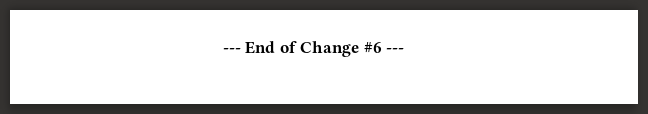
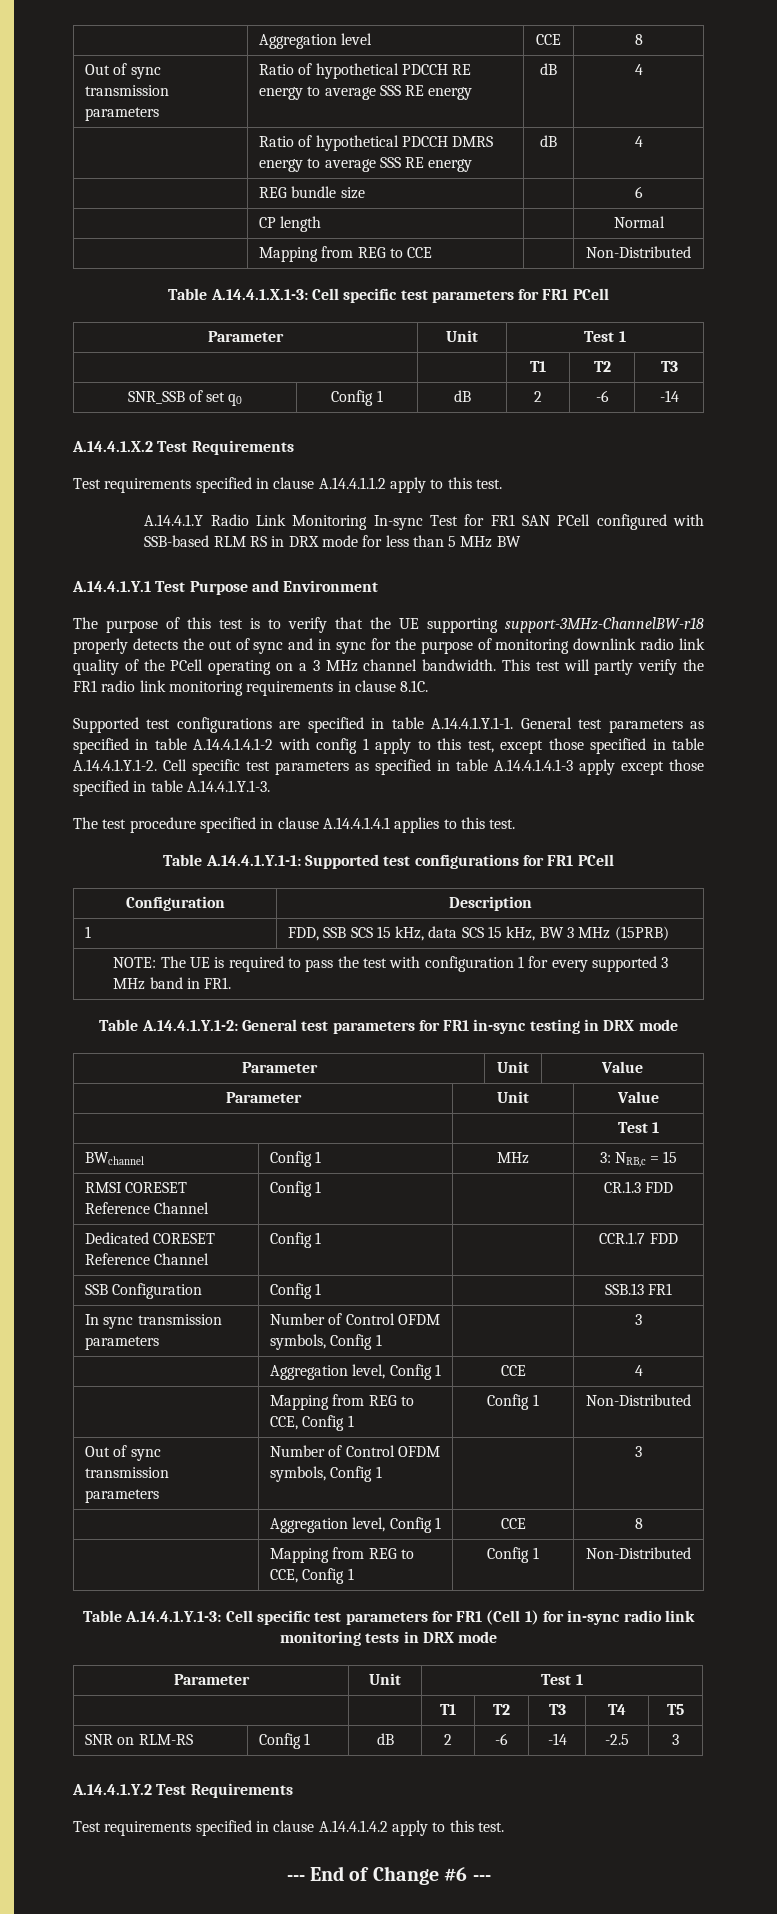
(222, 50) none -> [258,33,373,49] [536,34,561,45] [634,34,643,45] [84,63,161,79] [84,85,169,96] [84,107,159,121] [258,63,472,79] [258,85,473,100] [540,63,557,75] [634,64,643,75] [258,135,494,151] [258,157,473,172] [540,135,557,147] [634,136,643,147] [258,186,365,199] [634,186,643,198] [258,216,322,232] [613,216,665,228] [258,246,433,262] [586,246,691,258] [168,288,609,303] [208,331,284,342] [446,330,478,342] [584,331,626,342] [530,361,546,372] [593,361,611,372] [660,361,678,372] [127,390,243,406] [331,390,383,406] [453,390,471,402] [534,391,542,402] [595,390,609,402] [659,390,679,402] [72,440,294,455] [73,477,502,493] [144,514,704,530] [144,535,521,548] [72,580,379,595] [73,617,704,633] [73,638,705,654] [73,659,704,675] [73,680,429,696] [73,717,704,733] [73,738,705,754] [73,759,704,775] [73,780,270,796] [73,817,516,833] [163,854,614,869] [125,896,225,911] [448,896,532,911] [84,926,91,938] [287,926,669,941] [113,956,669,972] [113,977,232,990] [99,1019,678,1034] [241,1062,318,1073] [497,1061,529,1073] [600,1061,643,1073] [225,1092,302,1103] [497,1091,529,1103] [617,1091,659,1103] [617,1122,660,1133] [84,1152,144,1165] [269,1151,322,1167] [497,1152,529,1164] [599,1151,678,1167] [84,1182,188,1193] [84,1202,210,1214] [269,1181,322,1197] [603,1181,674,1193] [84,1232,216,1244] [84,1253,210,1265] [269,1232,322,1248] [599,1232,678,1244] [84,1283,203,1299] [269,1283,322,1299] [604,1283,673,1295] [84,1314,222,1329] [84,1336,159,1350] [269,1313,440,1325] [269,1334,382,1350] [635,1314,642,1325] [269,1364,441,1380] [500,1365,526,1376] [634,1365,643,1376] [269,1394,414,1410] [269,1415,354,1431] [487,1394,539,1410] [586,1394,691,1406] [84,1445,161,1461] [84,1467,169,1478] [84,1489,159,1503] [269,1445,440,1457] [269,1466,382,1482] [635,1446,642,1457] [269,1517,441,1533] [500,1518,526,1529] [634,1518,643,1529] [269,1547,414,1563] [269,1568,354,1584] [487,1547,539,1563] [586,1547,691,1559] [82,1610,696,1625] [279,1631,498,1646] [173,1674,250,1685] [369,1673,401,1685] [541,1674,583,1685] [440,1704,456,1715] [493,1704,510,1715] [548,1704,566,1715] [608,1704,626,1715] [667,1704,684,1715] [84,1734,193,1745] [258,1733,311,1749] [376,1733,394,1745] [444,1734,452,1745] [495,1733,508,1745] [547,1733,567,1745] [605,1734,629,1745] [672,1734,679,1745] [72,1783,293,1798] [73,1820,504,1836] | Aggregation level | CCE | 8 // Out of sync transmission parameters | Ratio of hypothetical PDCCH RE energy to average SSS RE energy | dB | 4 // | Ratio of hypothetical PDCCH DMRS energy to average SSS RE energy | dB | 4 // | REG bundle size | | 6 // | CP length | | Normal // | Mapping from REG to CCE | | Non-Distributed // Table A.14.4.1.X.1-3: Cell specific test parameters for FR1 PCell // Parameter | Unit | Test 1 // | | T1 | T2 | T3 // SNR_SSB of set q0 | Config 1 | dB | 2 | -6 | -14 // A.14.4.1.X.2 Test Requirements // Test requirements specified in clause A.14.4.1.1.2 apply to this test. // A.14.4.1.Y Radio Link Monitoring In-sync Test for FR1 SAN PCell configured with SSB-based RLM RS in DRX mode for less than 5 MHz BW // A.14.4.1.Y.1 Test Purpose and Environment // The purpose of this test is to verify that the UE supporting support-3MHz-ChannelBW-r18 properly detects the out of sync and in sync for the purpose of monitoring downlink radio link quality of the PCell operating on a 3 MHz channel bandwidth. This test will partly verify the FR1 radio link monitoring requirements in clause 8.1C. // Supported test configurations are specified in table A.14.4.1.Y.1-1. General test parameters as specified in table A.14.4.1.4.1-2 with config 1 apply to this test, except those specified in table A.14.4.1.Y.1-2. Cell specific test parameters as specified in table A.14.4.1.4.1-3 apply except those specified in table A.14.4.1.Y.1-3. // The test procedure specified in clause A.14.4.1.4.1 applies to this test. // Table A.14.4.1.Y.1-1: Supported test configurations for FR1 PCell // Configuration | Description // 1 | FDD, SSB SCS 15 kHz, data SCS 15 kHz, BW 3 MHz (15PRB) // NOTE: The UE is required to pass the test with configuration 1 for every supported 3 MHz band in FR1. // Table A.14.4.1.Y.1-2: General test parameters for FR1 in-sync testing in DRX mode // Parameter | Unit | Value // Parameter | Unit | Value // | | Test 1 // BWchannel | Config 1 | MHz | 3: NRB,c = 15 // RMSI CORESET Reference Channel | Config 1 | | CR.1.3 FDD // Dedicated CORESET Reference Channel | Config 1 | | CCR.1.7 FDD // SSB Configuration | Config 1 | | SSB.13 FR1 // In sync transmission parameters | Number of Control OFDM symbols, Config 1 | | 3 // | Aggregation level, Config 1 | CCE | 4 // | Mapping from REG to CCE, Config 1 | Config 1 | Non-Distributed // Out of sync transmission parameters | Number of Control OFDM symbols, Config 1 | | 3 // | Aggregation level, Config 1 | CCE | 8 // | Mapping from REG to CCE, Config 1 | Config 1 | Non-Distributed // Table A.14.4.1.Y.1-3: Cell specific test parameters for FR1 (Cell 1) for in-sync radio link monitoring tests in DRX mode // Parameter | Unit | Test 1 // | | T1 | T2 | T3 | T4 | T5 // SNR on RLM-RS | Config 1 | dB | 2 | -6 | -14 | -2.5 | 3 // A.14.4.1.Y.2 Test Requirements // Test requirements specified in clause A.14.4.1.4.2 apply to this test. //

